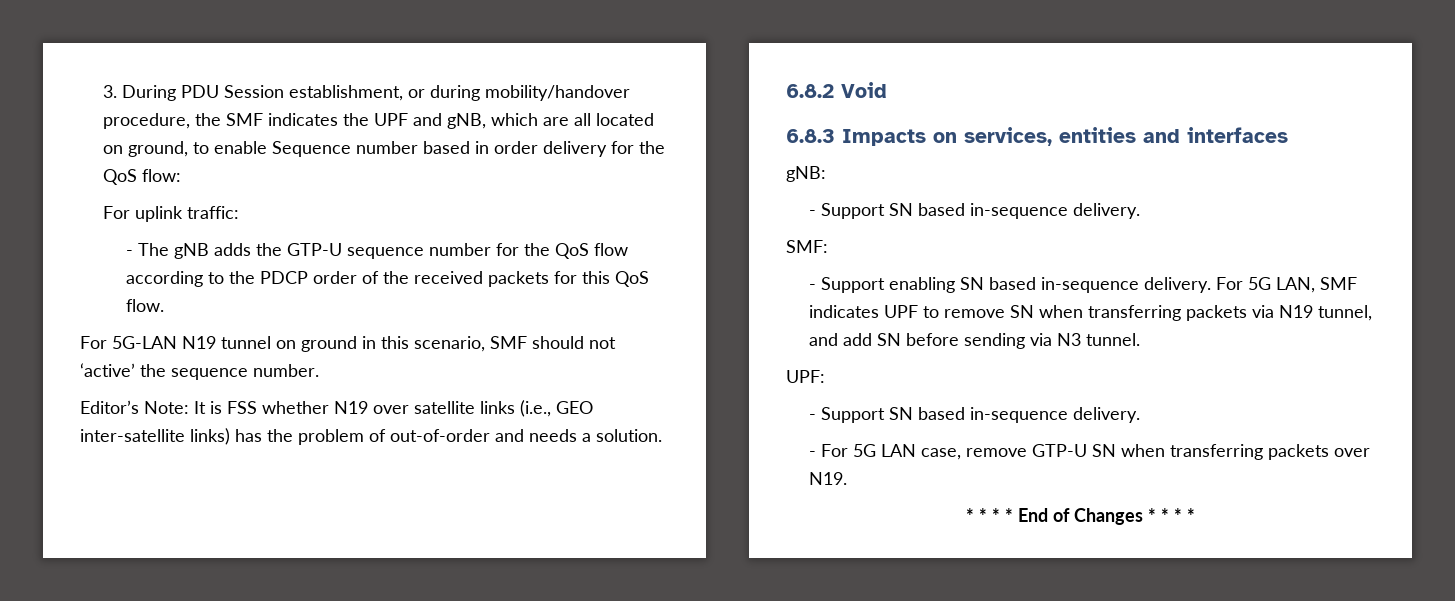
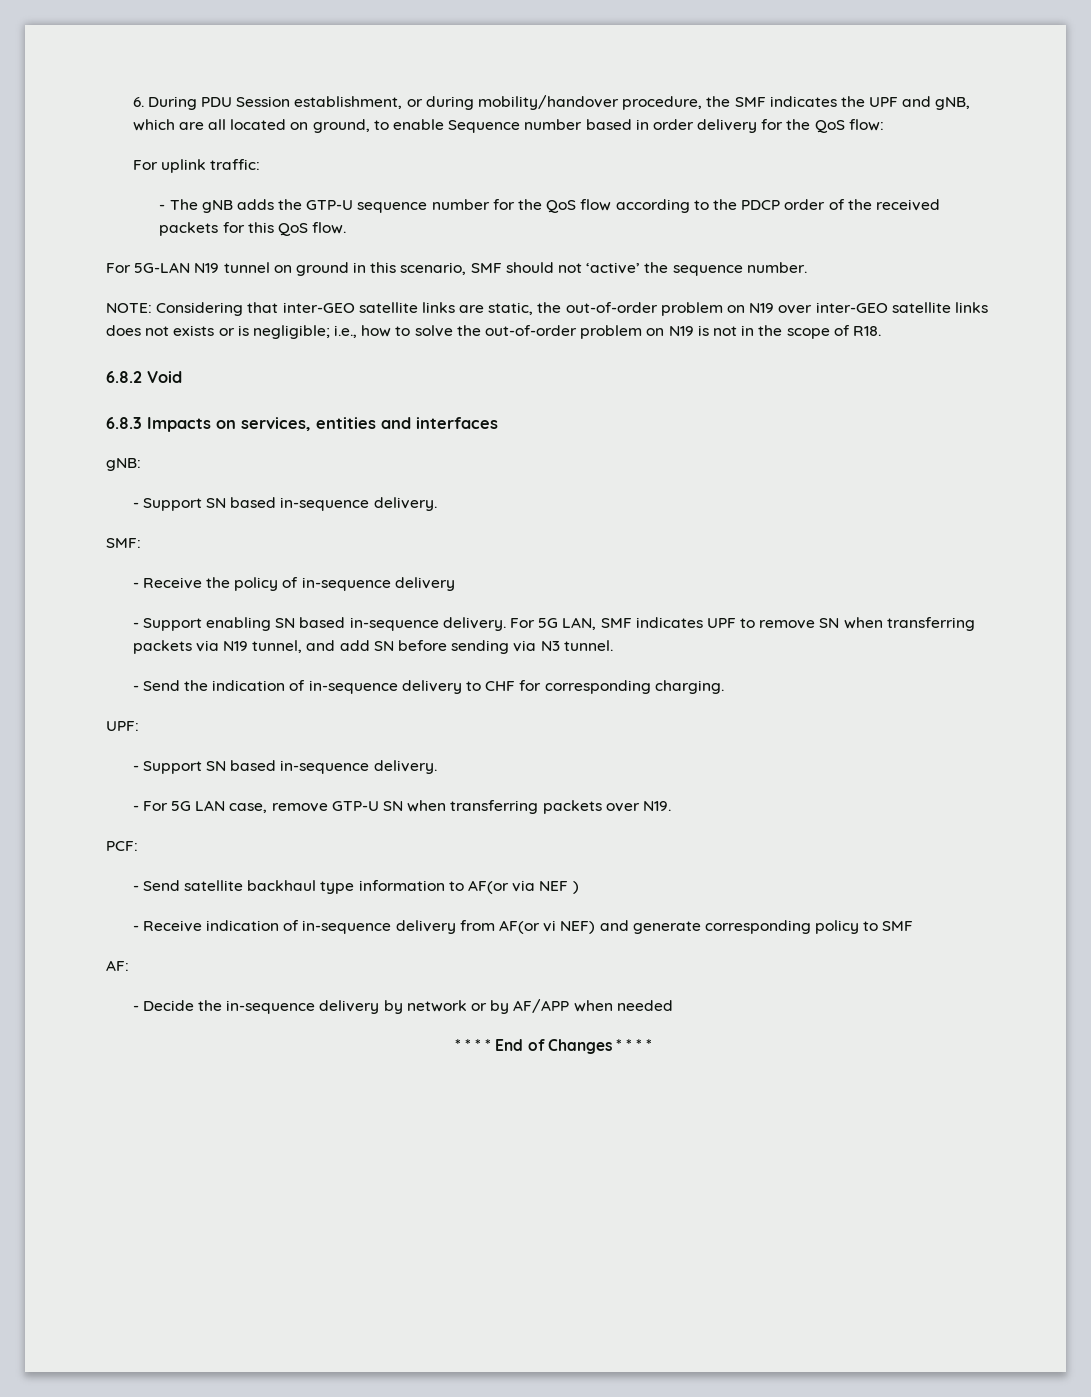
[102,85,117,98] 3. -> [132,97,144,107] 6.
[80,400,329,414] Editor’s Note: It is FSS whether -> [106,302,746,316] NOTE: Considering that inter-GEO satellite links are static, the out-of-order problem on
[414,400,593,417] [80,428,662,445] satellite links (i.e., GEO inter-satellite links) has the problem of out-of-order and needs a solution. -> [815,302,988,313] [106,325,881,339] inter-GEO satellite links does not exists or is negligible; i.e., how to solve the out-of-order problem on N19 is not in the scope of R18.
(828, 246) none -> [132,577,455,591] // - Receive the policy of in-sequence delivery
(1140, 339) none -> [132,680,724,694] // - Send the indication of in-sequence delivery to CHF for corresponding charging.
(847, 478) none -> [106,841,138,851] [132,880,579,894] [132,920,914,934] [106,960,129,971] [132,999,673,1014] // PCF: // - Send satellite backhaul type information to AF(or via NEF ) // - Receive indication of in-sequence delivery from AF(or vi NEF) and generate corresponding policy to SMF // AF: // - Decide the in-sequence delivery by network or by AF/APP when needed

